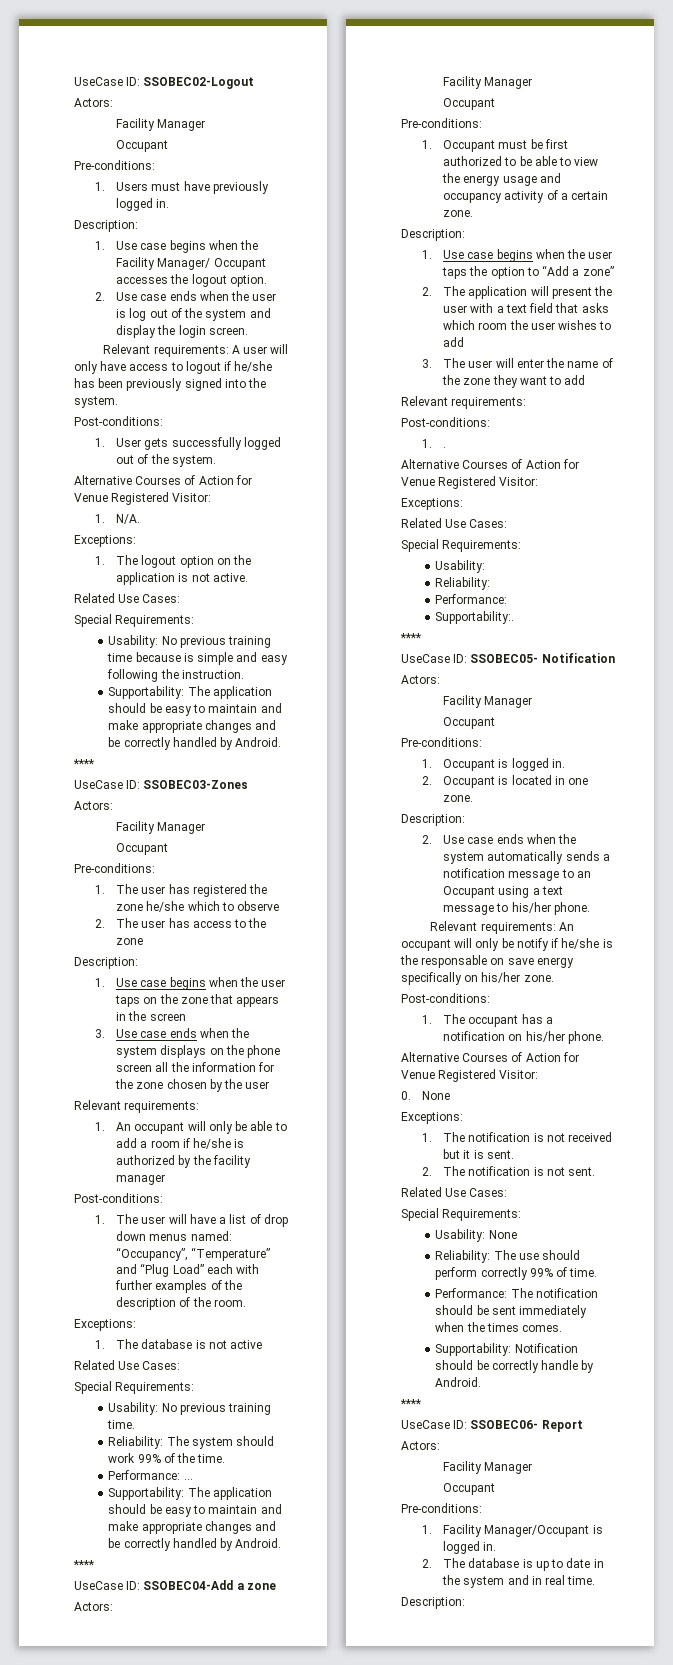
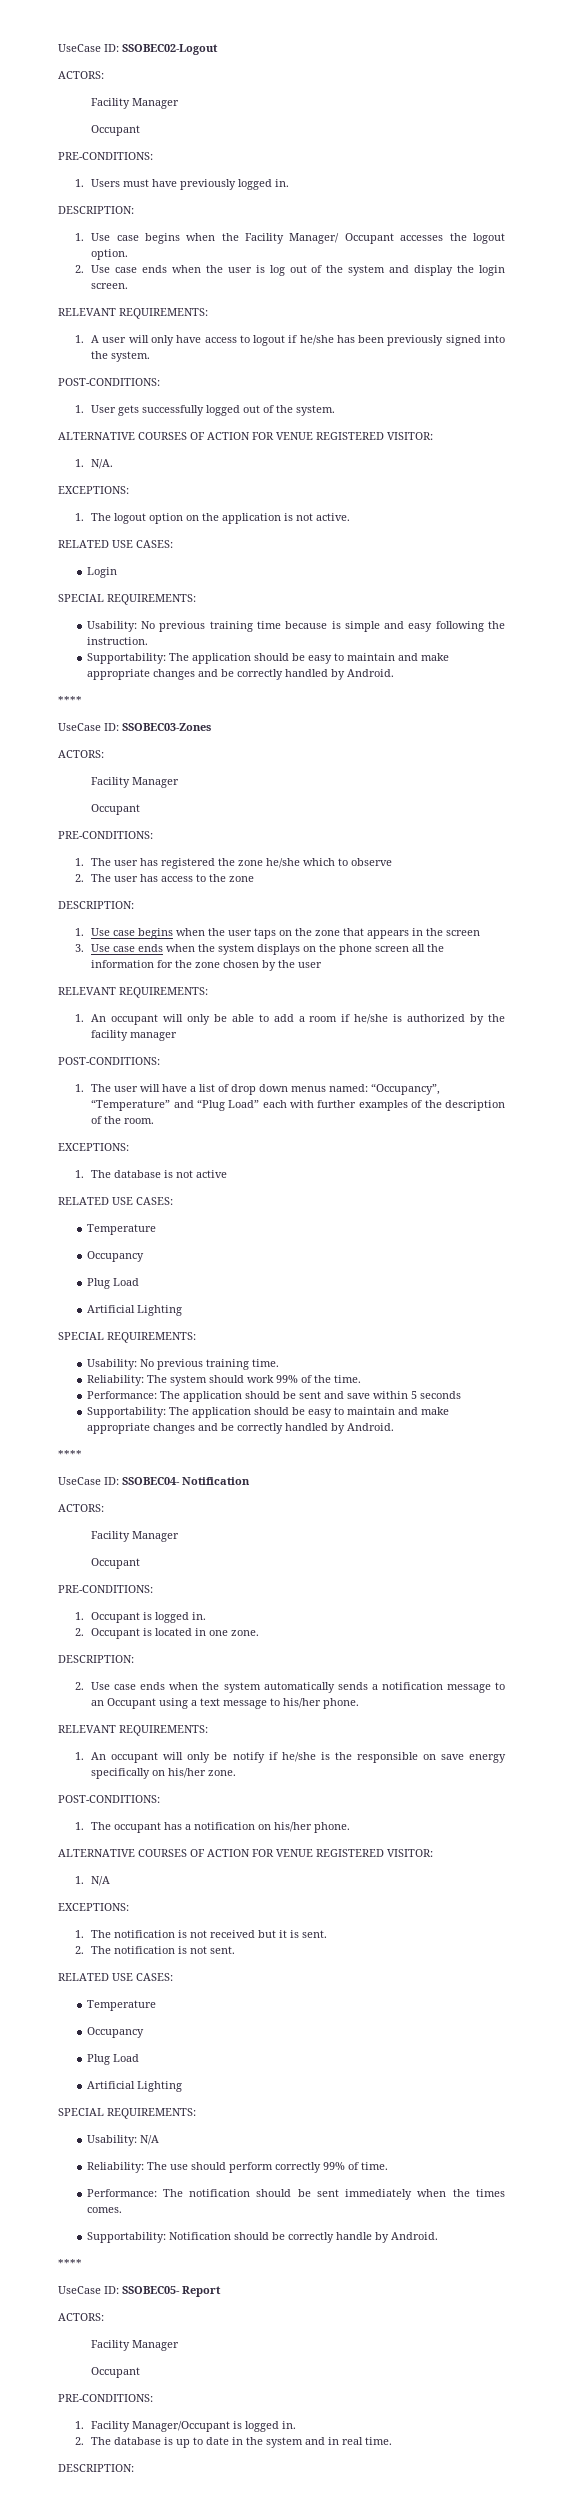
[74,98,113,107] [116,118,206,131] [116,140,169,152] [74,160,155,170] Actors: // Facility Manager // Occupant // Pre-conditions: -> [58,71,104,79] [91,98,180,109] [91,125,141,136] [58,152,153,160] ACTORS: // Facility Manager // Occupant // PRE-CONDITIONS:
[74,220,138,232] Description: -> [58,206,134,214] DESCRIPTION:
[103,344,229,357] Relevant requirements: -> [58,308,208,319] [74,335,84,343] RELEVANT REQUIREMENTS: // 1.
[74,416,163,426] Post-conditions: -> [58,378,160,386] POST-CONDITIONS:
[74,475,252,485] [74,492,212,505] Alternative Courses of Action for Venue Registered Visitor: -> [58,432,433,440] ALTERNATIVE COURSES OF ACTION FOR VENUE REGISTERED VISITOR:
[74,535,136,547] Exceptions: -> [58,486,129,494] EXCEPTIONS:
[74,593,181,603] [74,614,195,627] Related Use Cases: // Special Requirements: -> [58,540,173,548] [86,567,117,578] [58,594,196,605] RELATED USE CASES: // Login // SPECIAL REQUIREMENTS:
[74,801,113,810] [116,821,206,834] [116,843,169,855] [74,863,155,873] Actors: // Facility Manager // Occupant // Pre-conditions: -> [58,750,104,758] [91,777,180,788] [91,804,141,815] [58,831,153,839] ACTORS: // Facility Manager // Occupant // PRE-CONDITIONS:
[74,957,138,969] Description: -> [58,901,134,909] DESCRIPTION:
[74,1100,200,1113] Relevant requirements: -> [58,987,208,998] RELEVANT REQUIREMENTS:
[74,1193,163,1203] Post-conditions: -> [58,1057,160,1065] POST-CONDITIONS:
[74,1319,136,1331] Exceptions: -> [58,1143,129,1151] EXCEPTIONS:
[74,1360,181,1370] [74,1381,195,1394] Related Use Cases: // Special Requirements: -> [58,1197,173,1205] [86,1224,156,1235] [86,1251,144,1262] [86,1278,139,1289] [86,1305,182,1316] [58,1332,196,1343] RELATED USE CASES: // Temperature // Occupancy // Plug Load // Artificial Lighting // SPECIAL REQUIREMENTS:
[183,1479,193,1480] ... -> [159,1391,461,1402] The application should be sent and save within 5 seconds
[143,1580,276,1590] [74,1602,113,1611] [443,76,533,89] [443,98,496,110] [401,118,482,128] [422,139,568,152] [443,156,599,166] [442,173,561,186] [443,190,609,203] [443,210,474,217] [401,229,465,241] [422,249,613,262] [442,265,614,279] [422,286,613,299] [443,303,609,313] [443,320,612,330] [443,337,465,347] [422,358,613,368] [442,375,586,388] [401,396,527,409] [401,417,490,427] [422,439,447,448] [401,459,579,469] [401,476,539,489] [401,498,463,510] [401,518,508,528] [401,539,522,552] [435,560,486,573] [435,577,491,590] [435,594,508,604] [435,611,515,624] [400,633,421,642] [401,653,615,663] [401,675,440,684] [443,695,533,708] [443,717,496,729] [401,737,482,747] SSOBEC04-Add a zone // Actors: // Facility Manager // Occupant // Pre-conditions: // 1. Occupant must be first authorized to be able to view the energy usage and occupancy activity of a certain zone. // Description: // 1. Use case begins when the user taps the option to “Add a zone” // 2. The application will present the user with a text field that asks which room the user wishes to add // 3. The user will enter the name of the zone they want to add // Relevant requirements: // Post-conditions: // 1. . // Alternative Courses of Action for Venue Registered Visitor: // Exceptions: // Related Use Cases: // Special Requirements: // Usability: // Reliability: // Performance: // Supportability:. // **** // UseCase ID: SSOBEC05- Notification // Actors: // Facility Manager // Occupant // Pre-conditions: -> [122,1477,250,1485] [58,1504,104,1512] [91,1531,180,1542] [91,1558,141,1569] [58,1585,153,1593] SSOBEC04- Notification // ACTORS: // Facility Manager // Occupant // PRE-CONDITIONS:
[401,814,465,826] Description: -> [58,1655,134,1663] DESCRIPTION:
[430,921,556,934] Relevant requirements: -> [58,1725,208,1736] [74,1752,84,1760] RELEVANT REQUIREMENTS: // 1.
[421,955,488,968] responsable -> [356,1752,418,1763] responsible
[401,993,490,1003] Post-conditions: -> [58,1795,160,1803] POST-CONDITIONS:
[401,1052,579,1062] [401,1069,539,1082] [401,1091,451,1100] [401,1112,463,1124] Alternative Courses of Action for Venue Registered Visitor: // 0. None // Exceptions: -> [58,1849,433,1857] [74,1876,111,1886] [58,1903,129,1911] ALTERNATIVE COURSES OF ACTION FOR VENUE REGISTERED VISITOR: // 1. N/A // EXCEPTIONS:
[401,1187,508,1197] [401,1208,522,1221] [435,1229,517,1242] Related Use Cases: // Special Requirements: // Usability: None -> [58,1973,173,1981] [86,2000,156,2011] [86,2027,144,2038] [86,2054,139,2065] [86,2081,182,2092] [58,2108,196,2119] [86,2135,159,2146] RELATED USE CASES: // Temperature // Occupancy // Plug Load // Artificial Lighting // SPECIAL REQUIREMENTS: // Usability: N/A
[470,1420,539,1429] SSOBEC06- -> [122,2286,180,2294] SSOBEC05-
[401,1441,440,1450] [443,1461,533,1474] [443,1483,496,1495] [401,1503,482,1513] Actors: // Facility Manager // Occupant // Pre-conditions: -> [58,2313,104,2321] [91,2340,180,2351] [91,2367,141,2378] [58,2394,153,2402] ACTORS: // Facility Manager // Occupant // PRE-CONDITIONS:
[401,1597,465,1609] Description: -> [58,2464,134,2472] DESCRIPTION:

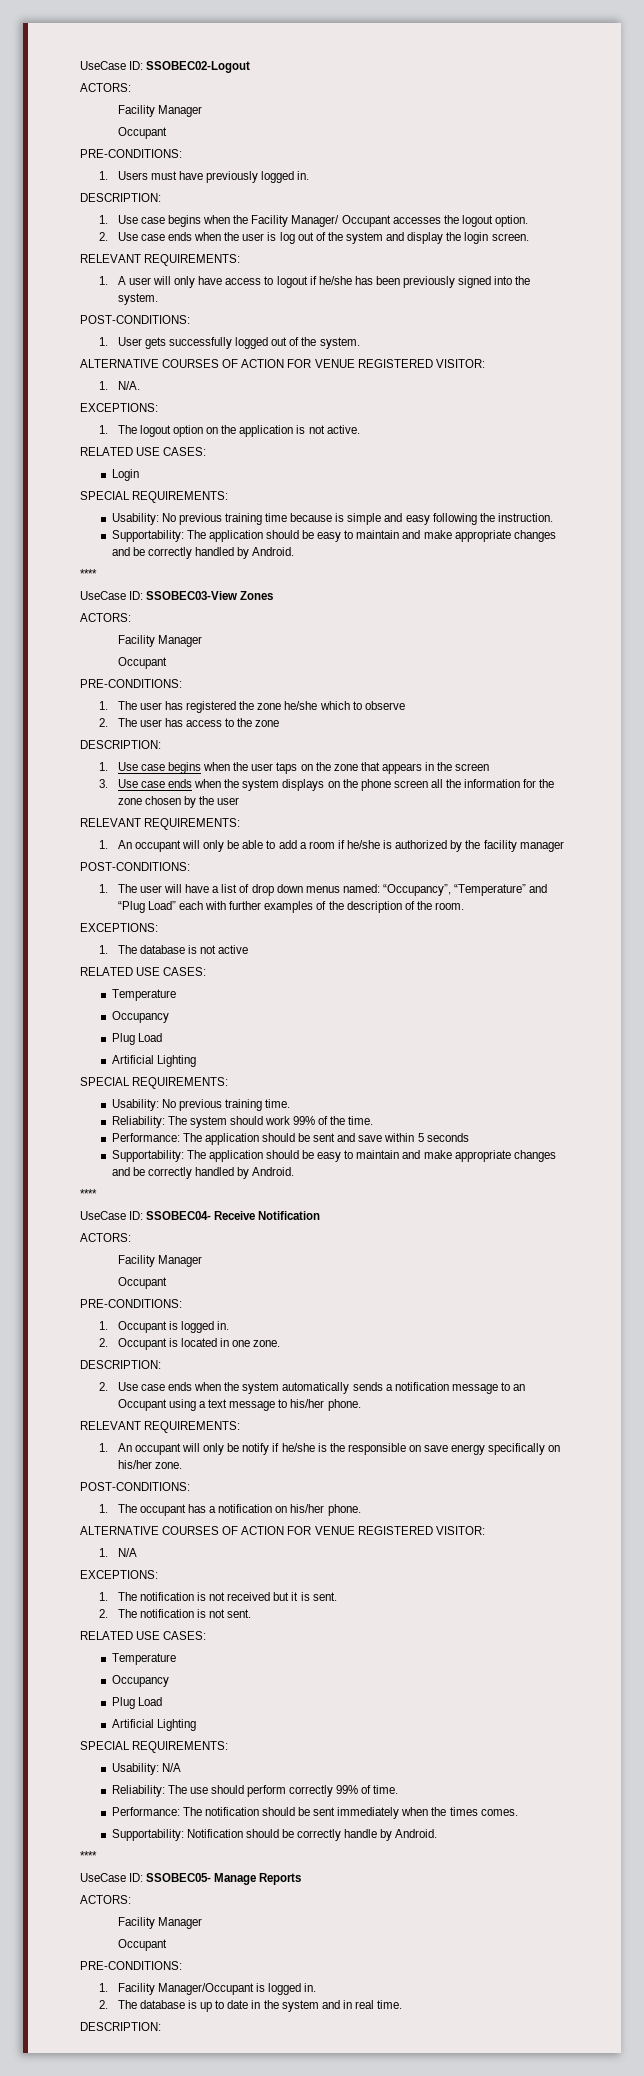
[122,723,211,731] SSOBEC03-Zones -> [146,591,274,600] SSOBEC03-View Zones
(180, 1481) none -> [214,1211,256,1220] Receive
[182,2286,221,2297] Report -> [214,1873,302,1885] Manage Reports

